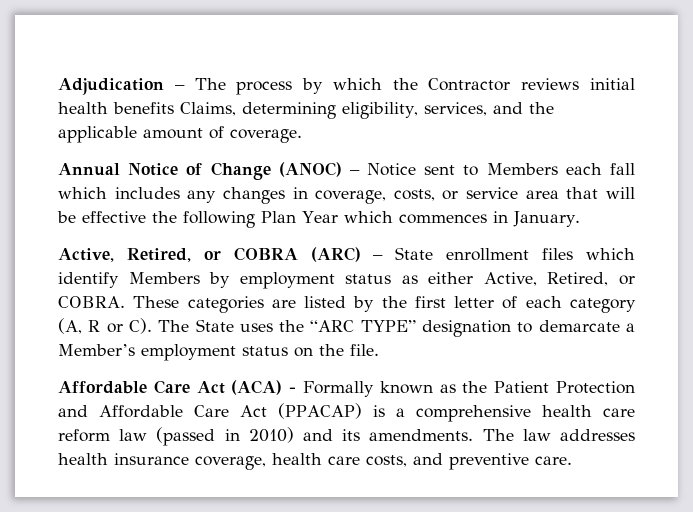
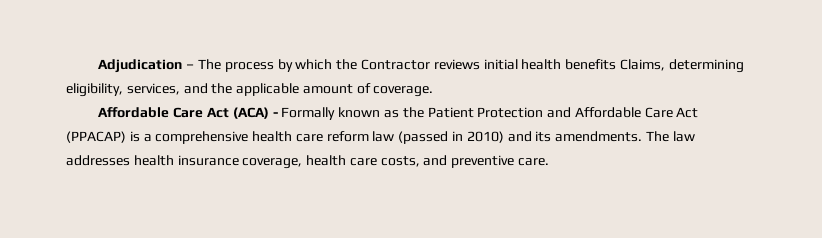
[58,162,635,180] [58,187,635,204] [57,211,580,228] [58,247,636,262] [58,272,635,289] [58,296,636,313] [58,318,636,337] [58,344,379,361] // Annual Notice of Change (ANOC) – Notice sent to Members each fall which includes any changes in coverage, costs, or service area that will be effective the following Plan Year which commences in January. // Active, Retired, or COBRA (ARC) – State enrollment files which identify Members by employment status as either Active, Retired, or COBRA. These categories are listed by the first letter of each category (A, R or C). The State uses the “ARC TYPE” designation to demarcate a Member’s employment status on the file. -> (434, 91) none

